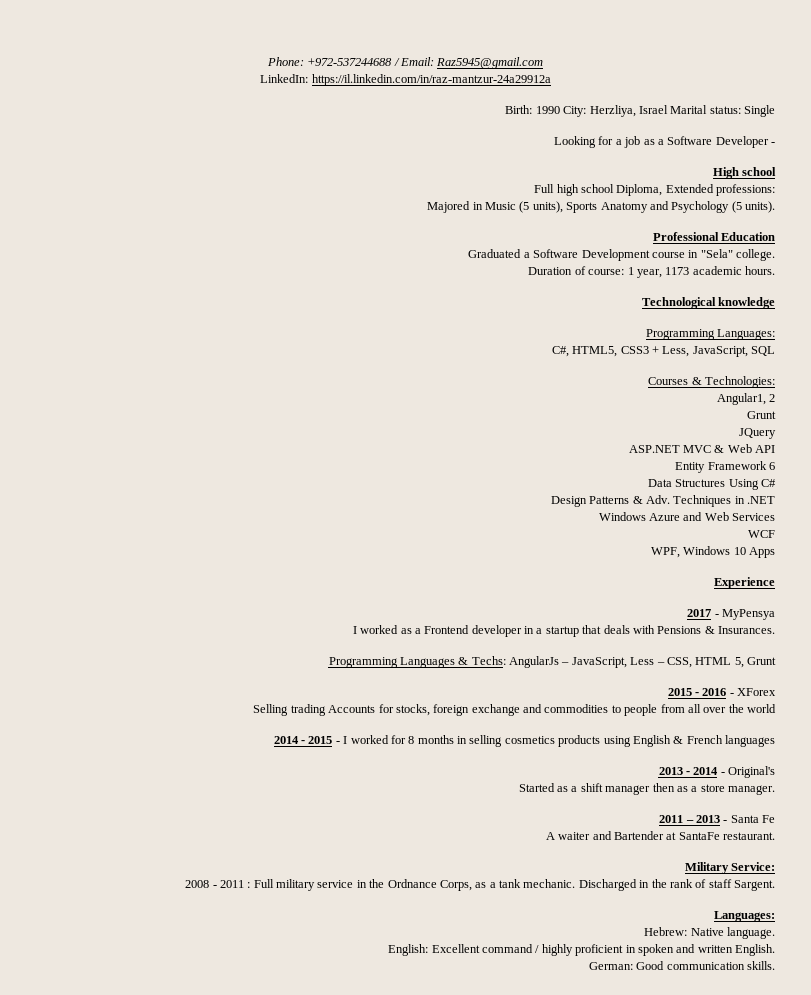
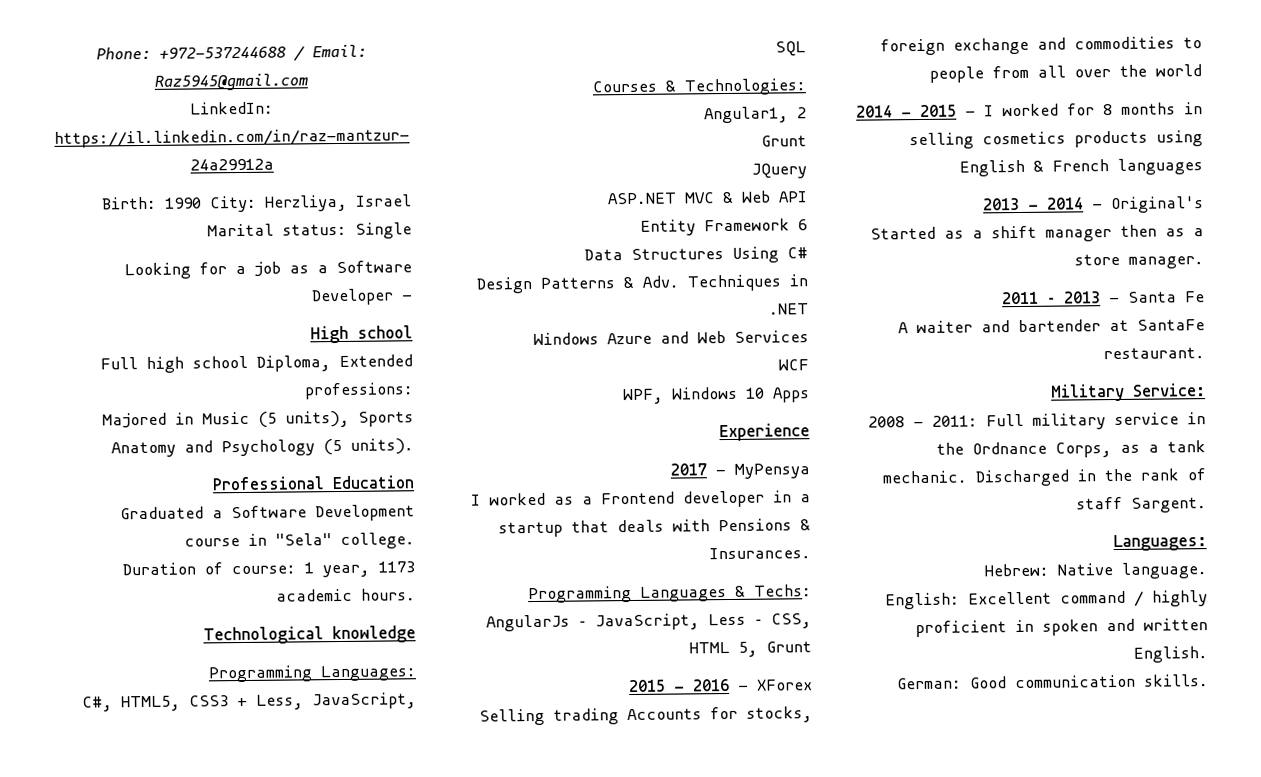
[613,831,664,840] Bartender -> [1018,319,1101,333] bartender
[219,880,251,888] 2011 : -> [932,415,978,427] 2011:

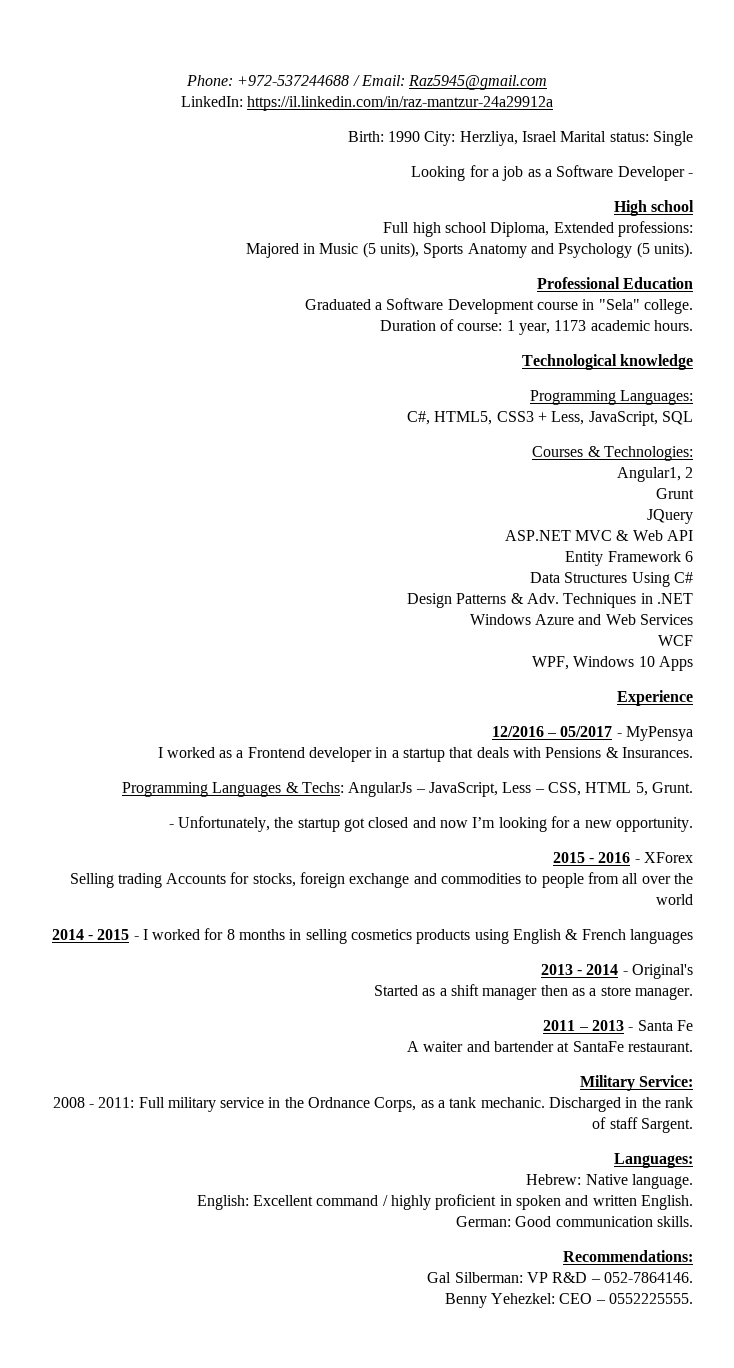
[670,463,707,476] 2017 -> [491,726,613,737] 12/2016 – 05/2017
[766,641,812,653] Grunt -> [652,782,694,793] [168,816,694,832] Grunt. // - Unfortunately, the startup got closed and now I’m looking for a new opportunity.
(1209, 680) none -> [563,1250,693,1262] [427,1272,694,1283] [444,1293,694,1308] // Recommendations: // Gal Silberman: VP R&D – 052-7864146. // Benny Yehezkel: CEO – 0552225555.

